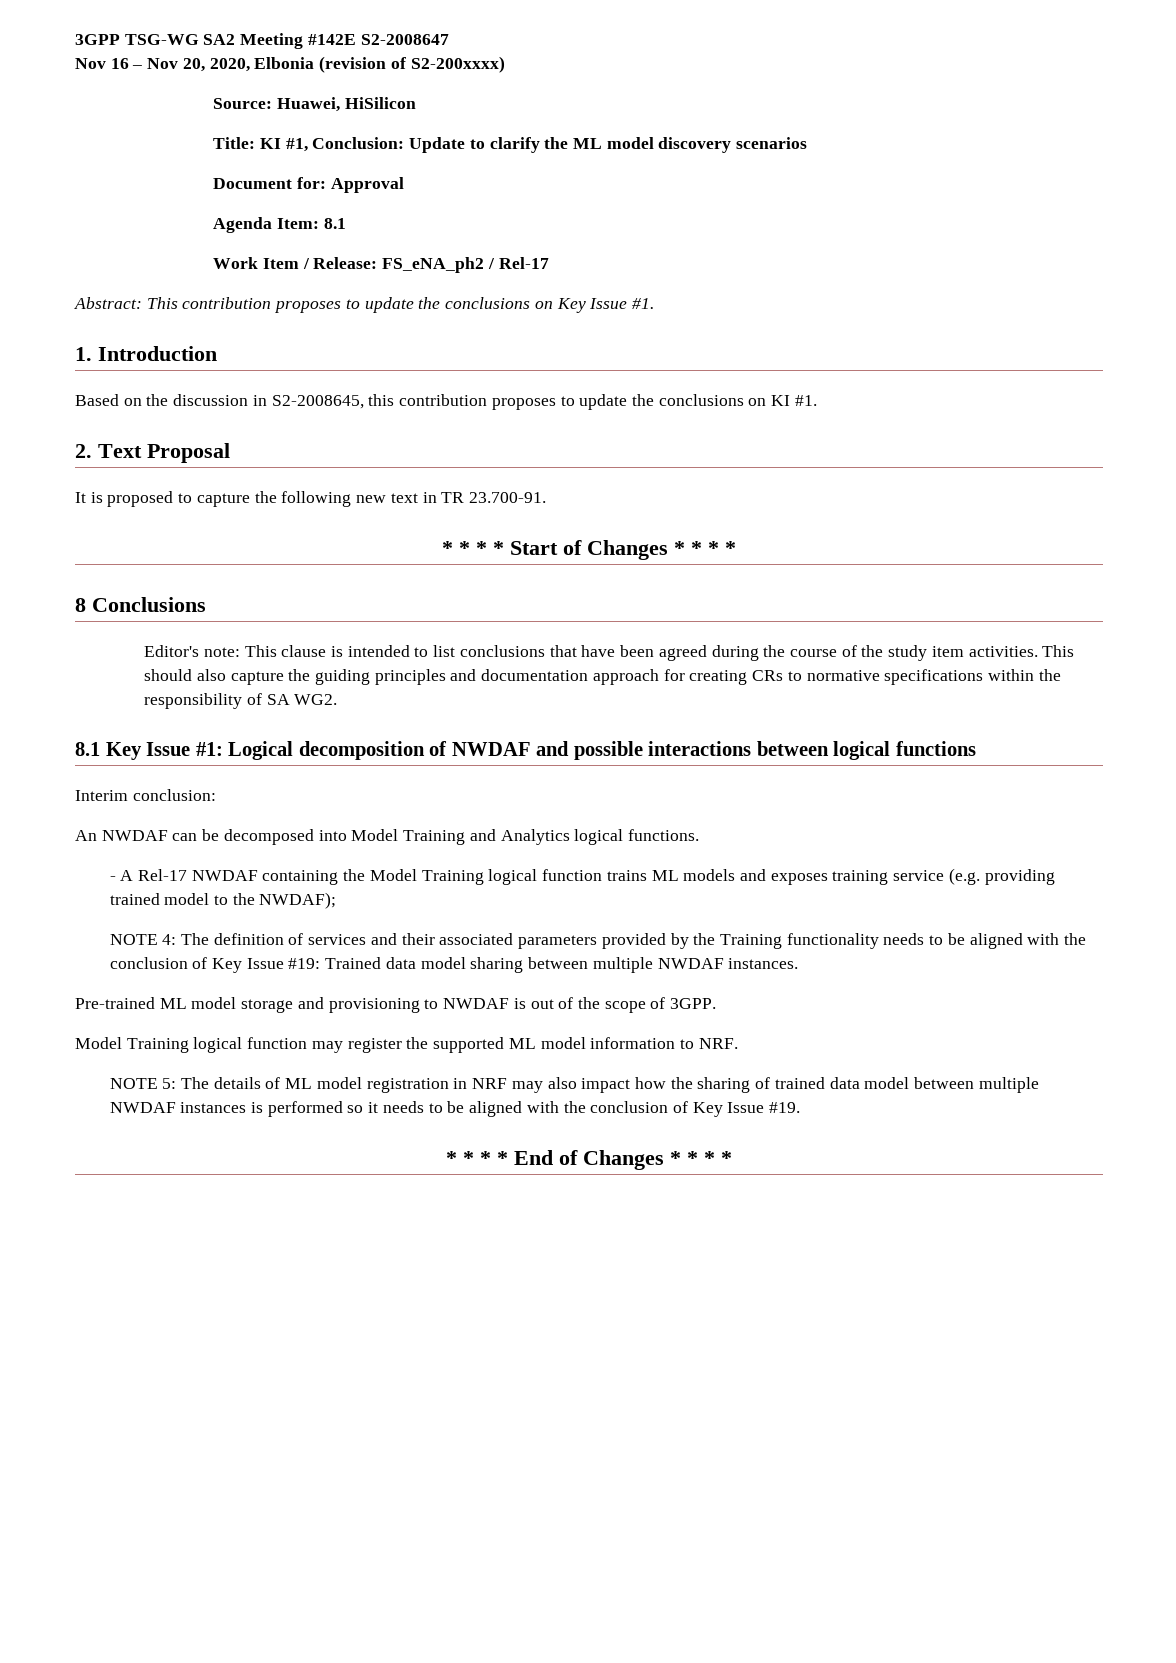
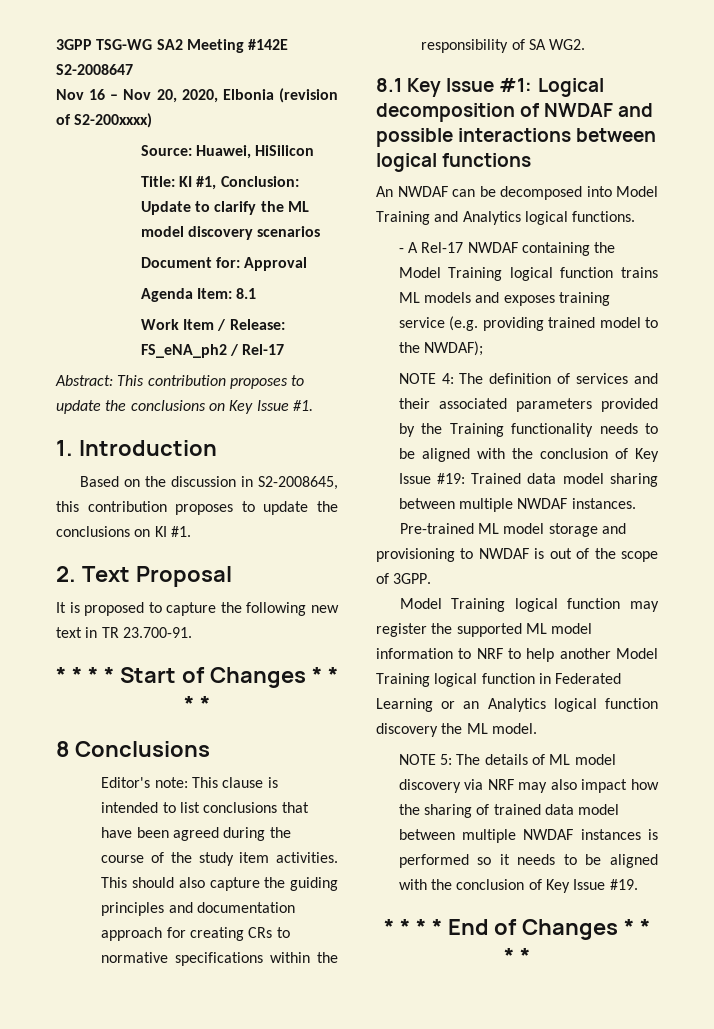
[75,789,216,801] // Interim conclusion: -> (532, 160) none
[698,1038,738,1049] NRF. -> [476,648,658,662] [376,673,622,687] [376,698,658,712] [376,723,537,737] NRF to help another Model Training logical function in Federated Learning or an Analytics logical function discovery the ML model.
[366,1078,468,1093] registration in -> [398,779,484,793] discovery via

